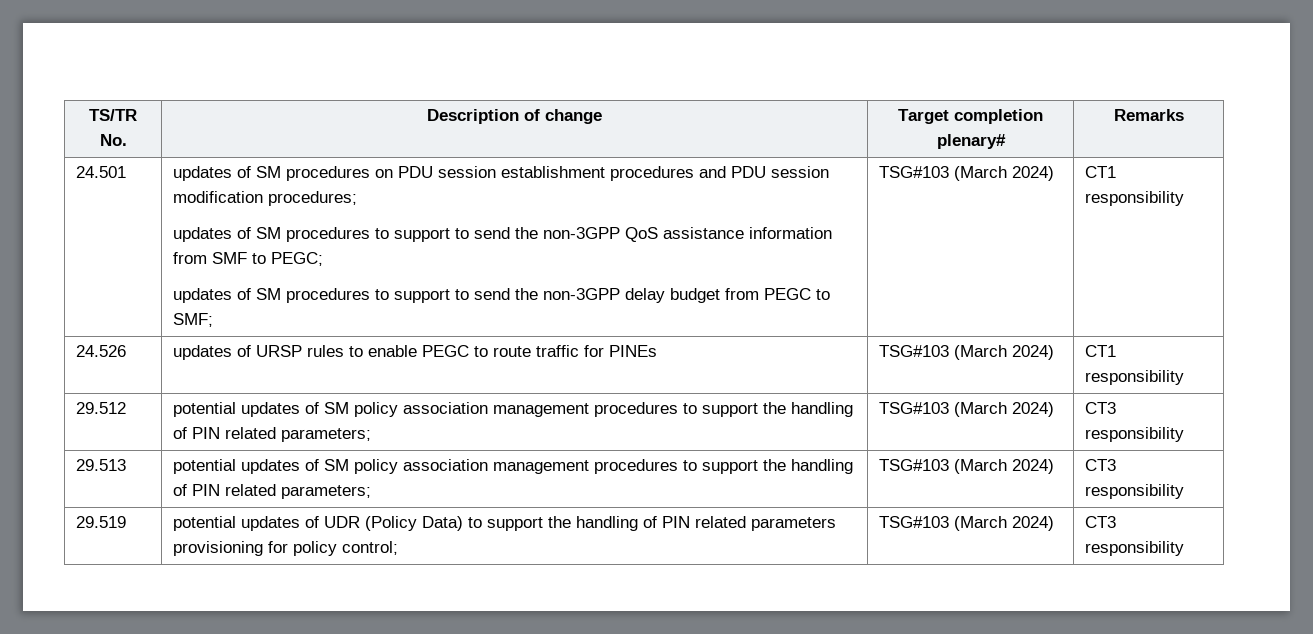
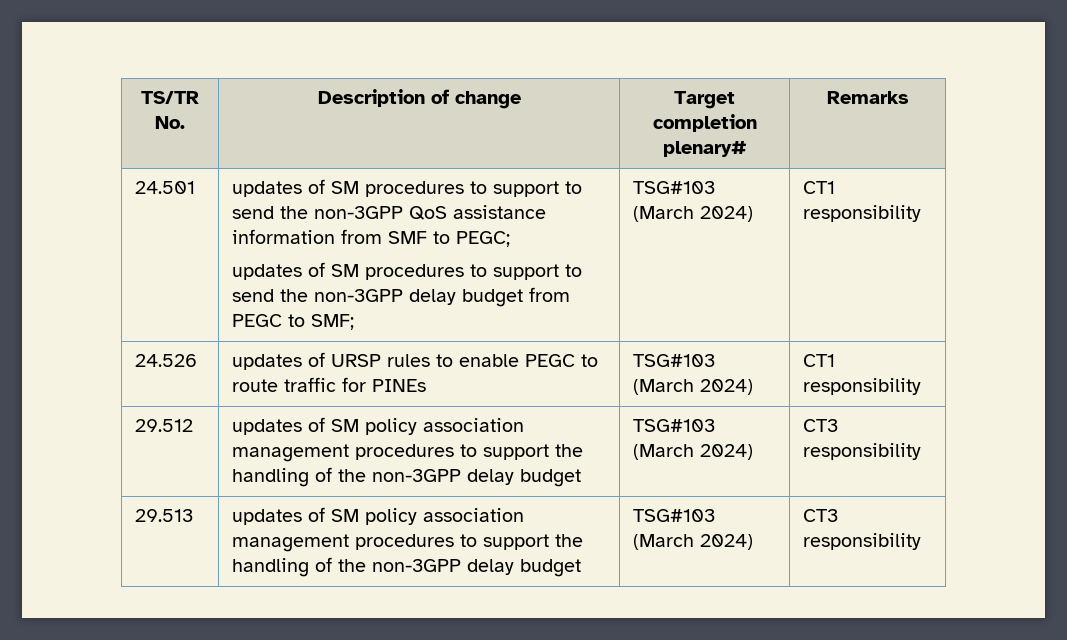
[375,166,830,181] [173,191,358,206] [173,227,371,242] on PDU session establishment procedures and PDU session modification procedures; // updates of SM procedures -> (464, 189) none
[173,402,237,417] potential -> (193, 425) none
[192,427,372,442] PIN related parameters; -> [337,469,581,487] the non-3GPP delay budget
[173,459,237,474] potential -> (193, 515) none
[192,484,372,499] [879,459,1055,474] [1085,459,1117,471] [1085,484,1185,499] [76,516,127,528] [173,516,837,531] [173,541,399,556] [879,516,1055,531] [1085,516,1117,528] [1085,541,1185,556] PIN related parameters; | TSG#103 (March 2024) | CT3 responsibility // 29.519 | potential updates of UDR (Policy Data) to support the handling of PIN related parameters provisioning for policy control; | TSG#103 (March 2024) | CT3 responsibility -> [337,559,581,577] [632,509,715,522] [632,534,753,550] [802,509,838,522] [802,533,921,550] the non-3GPP delay budget | TSG#103 (March 2024) | CT3 responsibility

